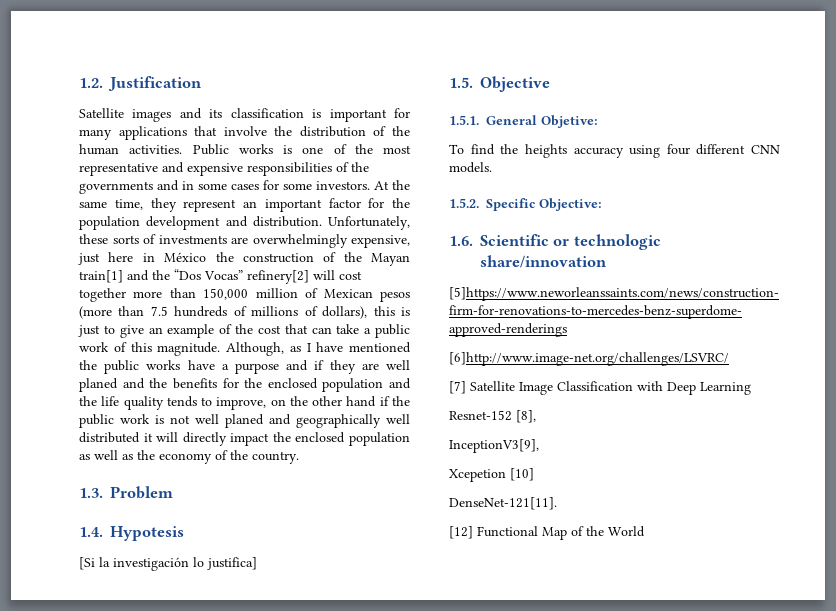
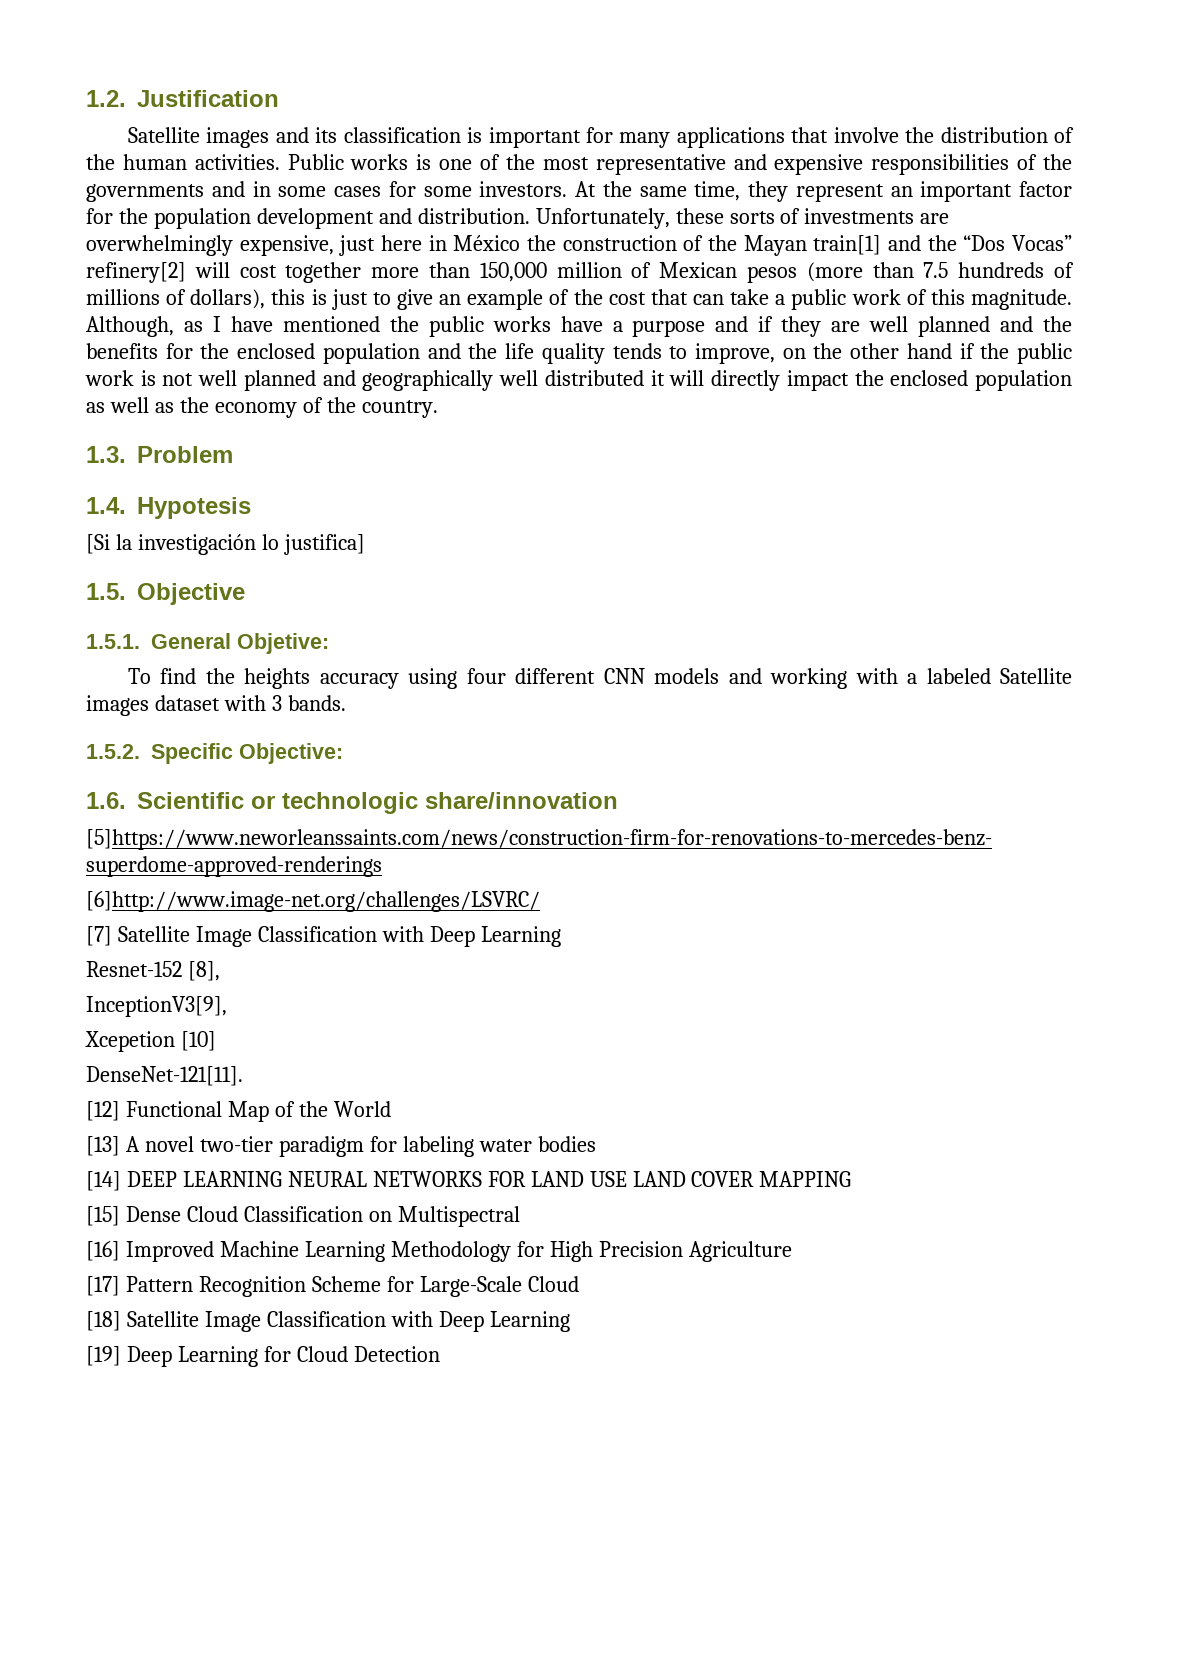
[79,378,118,392] planed -> [918,316,991,337] planned
[225,414,264,428] planed -> [243,370,316,391] planned
[449,162,492,173] models. -> [654,668,1072,689] [86,695,346,716] models and working with a labeled Satellite images dataset with 3 bands.
(645, 531) none -> [86,1136,596,1157] [86,1171,852,1191] [86,1206,520,1227] [86,1241,792,1262] [86,1276,579,1297] [86,1311,570,1332] [86,1346,440,1367] // [13] A novel two-tier paradigm for labeling water bodies // [14] DEEP LEARNING NEURAL NETWORKS FOR LAND USE LAND COVER MAPPING // [15] Dense Cloud Classification on Multispectral // [16] Improved Machine Learning Methodology for High Precision Agriculture // [17] Pattern Recognition Scheme for Large-Scale Cloud // [18] Satellite Image Classification with Deep Learning // [19] Deep Learning for Cloud Detection

